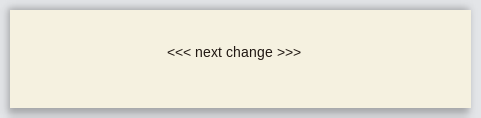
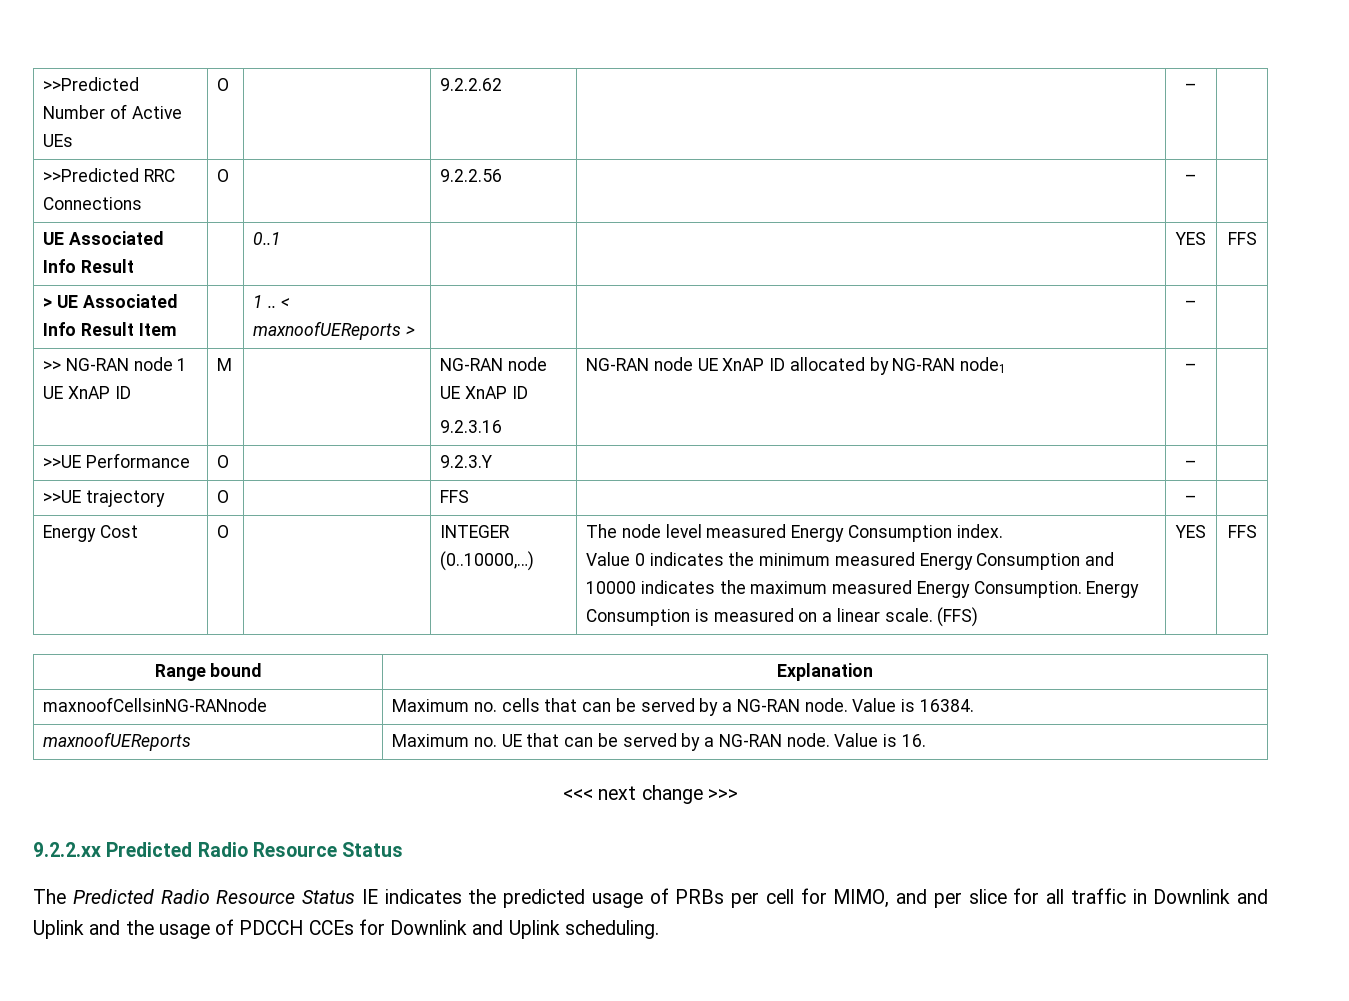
[167,46,301,60] <<< next change >>> -> [43,77,140,91] [43,104,182,119] [43,134,74,147] [217,78,230,91] [440,78,503,91] [1185,83,1197,91] [43,168,175,182] [43,197,143,210] [217,169,230,182] [440,169,503,182] [1185,174,1197,182] [43,231,163,245] [43,259,134,273] [253,232,282,245] [1175,232,1206,245] [1227,232,1257,245] [43,294,177,308] [43,322,177,336] [253,295,290,308] [253,321,415,340] [1185,300,1197,308] [43,357,188,371] [43,386,131,399] [217,358,233,371] [440,357,547,371] [440,386,528,399] [440,420,503,433] [586,357,1007,375] [1185,363,1197,371] [43,453,190,468] [217,455,230,468] [440,455,493,468] [1185,460,1197,468] [43,490,165,507] [217,490,230,503] [440,490,470,503] [1185,495,1197,503] [43,525,138,542] [217,525,230,538] [440,525,511,538] [440,551,535,571] [586,524,1003,542] [586,552,1115,570] [586,580,1140,598] [586,607,979,627] [1175,525,1206,538] [1227,525,1257,538] [154,663,262,681] [777,663,873,681] [43,697,268,712] [392,698,974,716] [43,732,192,751] [392,733,926,751] [563,785,738,804] [33,842,404,857] [33,888,1268,908] [33,919,659,939] >>Predicted Number of Active UEs | O | | 9.2.2.62 | | – | // >>Predicted RRC Connections | O | | 9.2.2.56 | | – | // UE Associated Info Result | | 0..1 | | | YES | FFS // > UE Associated Info Result Item | | 1 .. < maxnoofUEReports > | | | – | // >> NG-RAN node 1 UE XnAP ID | M | | NG-RAN node UE XnAP ID // 9.2.3.16 | NG-RAN node UE XnAP ID allocated by NG-RAN node1 | – | // >>UE Performance | O | | 9.2.3.Y | | – | // >>UE trajectory | O | | FFS | | – | // Energy Cost | O | | INTEGER (0..10000,…) | The node level measured Energy Consumption index. // Value 0 indicates the minimum measured Energy Consumption and 10000 indicates the maximum measured Energy Consumption. Energy Consumption is measured on a linear scale. (FFS) | YES | FFS // Range bound | Explanation // maxnoofCellsinNG-RANnode | Maximum no. cells that can be served by a NG-RAN node. Value is 16384. // maxnoofUEReports | Maximum no. UE that can be served by a NG-RAN node. Value is 16. // <<< next change >>> // 9.2.2.xx Predicted Radio Resource Status // The Predicted Radio Resource Status IE indicates the predicted usage of PRBs per cell for MIMO, and per slice for all traffic in Downlink and Uplink and the usage of PDCCH CCEs for Downlink and Uplink scheduling.

